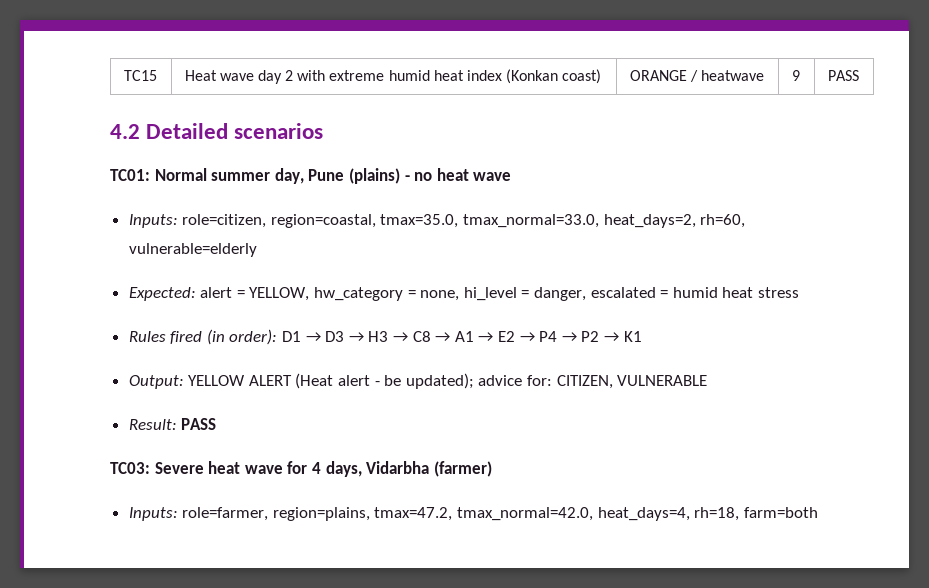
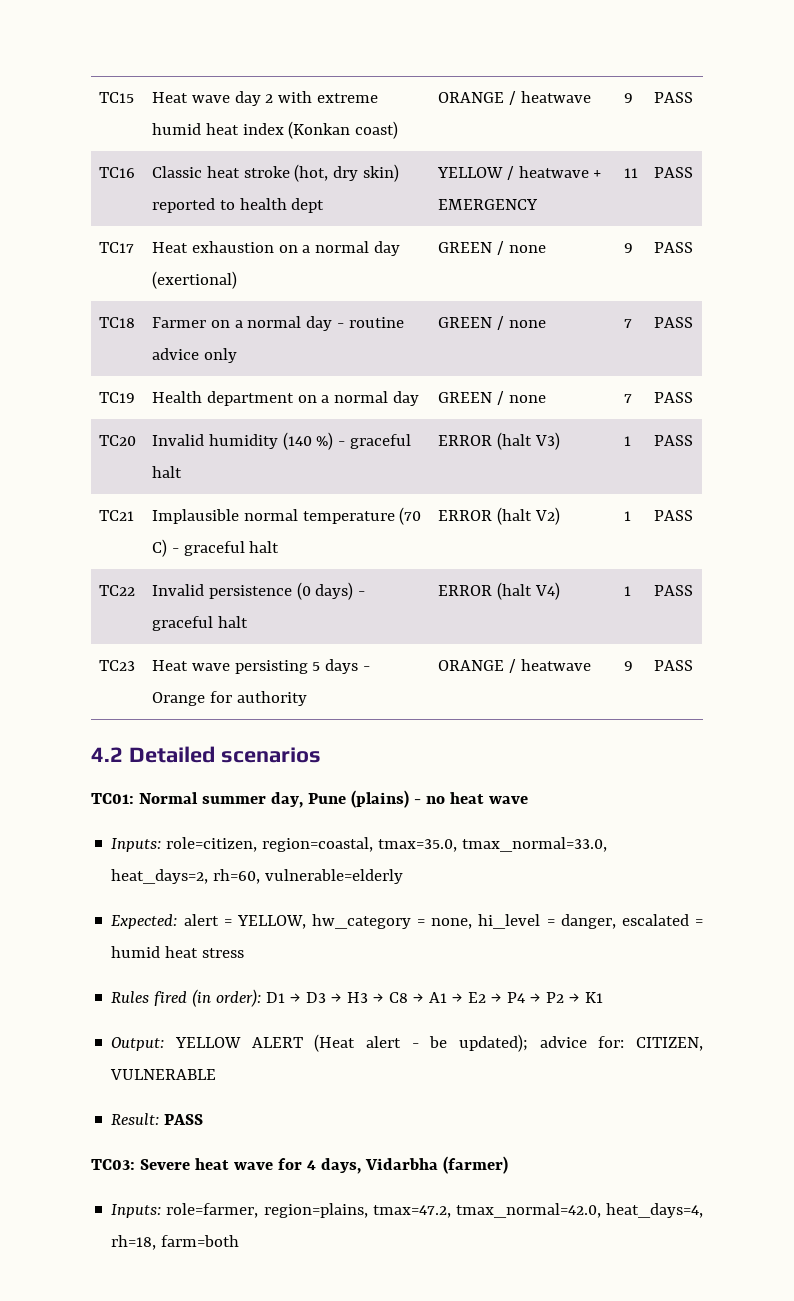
(859, 75) none -> [98,167,135,178] [151,164,400,182] [151,198,325,213] [436,166,602,180] [437,199,538,210] [623,168,638,178] [653,167,693,178] [98,242,134,253] [151,241,401,256] [151,271,237,289] [437,241,546,255] [623,243,633,253] [653,242,693,253] [98,317,135,328] [151,316,405,331] [151,348,237,363] [437,316,546,330] [623,319,632,328] [653,317,693,328] [98,392,135,403] [151,391,420,406] [437,391,546,405] [623,394,632,403] [653,392,693,403] [98,435,136,446] [151,432,412,450] [151,466,182,478] [437,432,560,450] [623,436,631,446] [653,435,693,446] [98,510,134,521] [151,507,422,525] [151,539,280,557] [437,507,560,525] [623,511,631,521] [653,510,693,521] [98,585,135,596] [151,582,366,600] [151,616,248,631] [437,582,560,600] [623,586,631,596] [653,585,693,596] [98,660,135,671] [151,659,371,674] [151,691,307,706] [437,659,591,673] [623,661,633,671] [653,660,693,671] // TC16 | Classic heat stroke (hot, dry skin) reported to health dept | YELLOW / heatwave + EMERGENCY | 11 | PASS // TC17 | Heat exhaustion on a normal day (exertional) | GREEN / none | 9 | PASS // TC18 | Farmer on a normal day - routine advice only | GREEN / none | 7 | PASS // TC19 | Health department on a normal day | GREEN / none | 7 | PASS // TC20 | Invalid humidity (140 %) - graceful halt | ERROR (halt V3) | 1 | PASS // TC21 | Implausible normal temperature (70 C) - graceful halt | ERROR (halt V2) | 1 | PASS // TC22 | Invalid persistence (0 days) - graceful halt | ERROR (halt V4) | 1 | PASS // TC23 | Heat wave persisting 5 days - Orange for authority | ORANGE / heatwave | 9 | PASS

